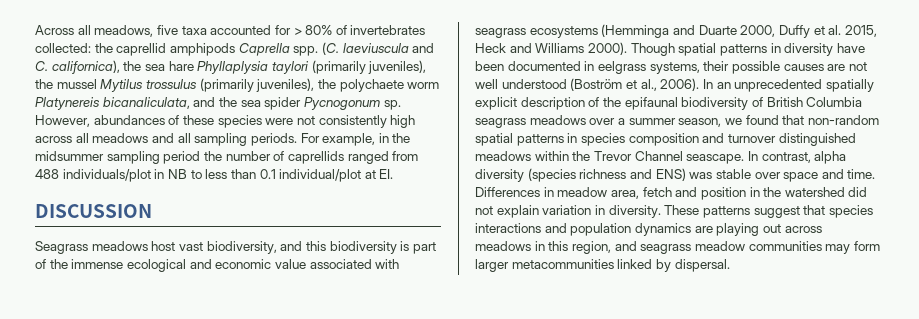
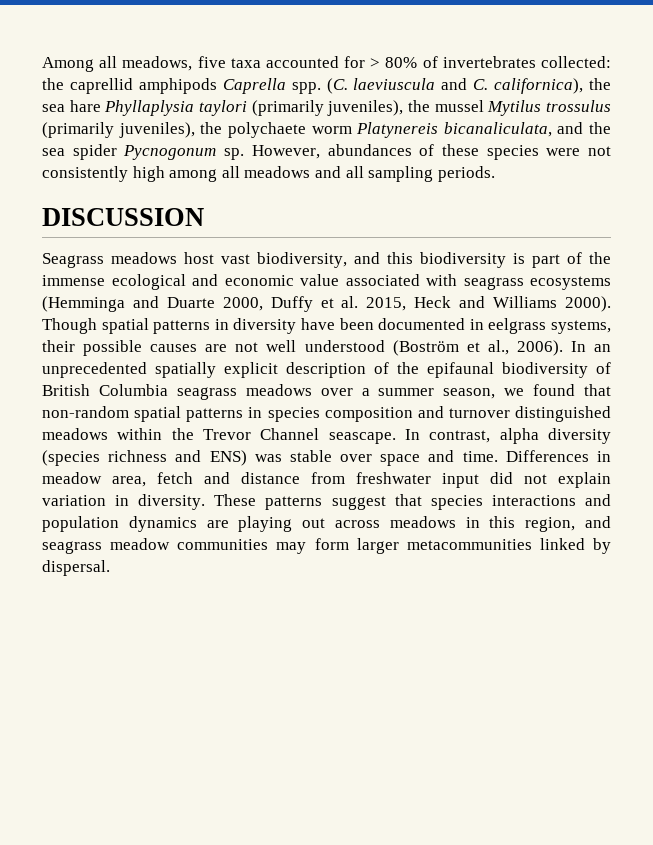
[35,25,74,35] Across -> [42,57,94,72] Among
[35,136,72,143] across -> [169,169,218,182] among
[300,133,411,146] [35,151,419,164] [35,169,394,182] For example, in the midsummer sampling period the number of caprellids ranged from 488 individuals/plot in NB to less than 0.1 individual/plot at EI. -> (495, 174) none
[700,187,845,200] position in the watershed -> [241,472,479,488] distance from freshwater input

